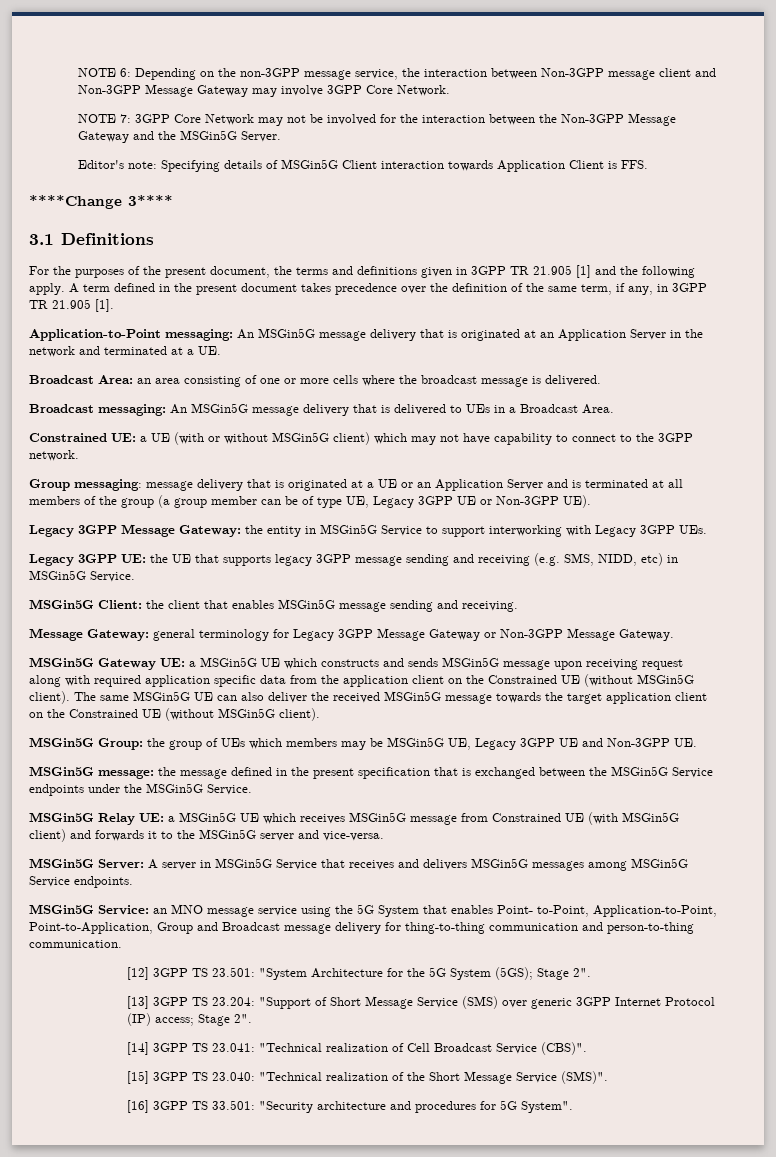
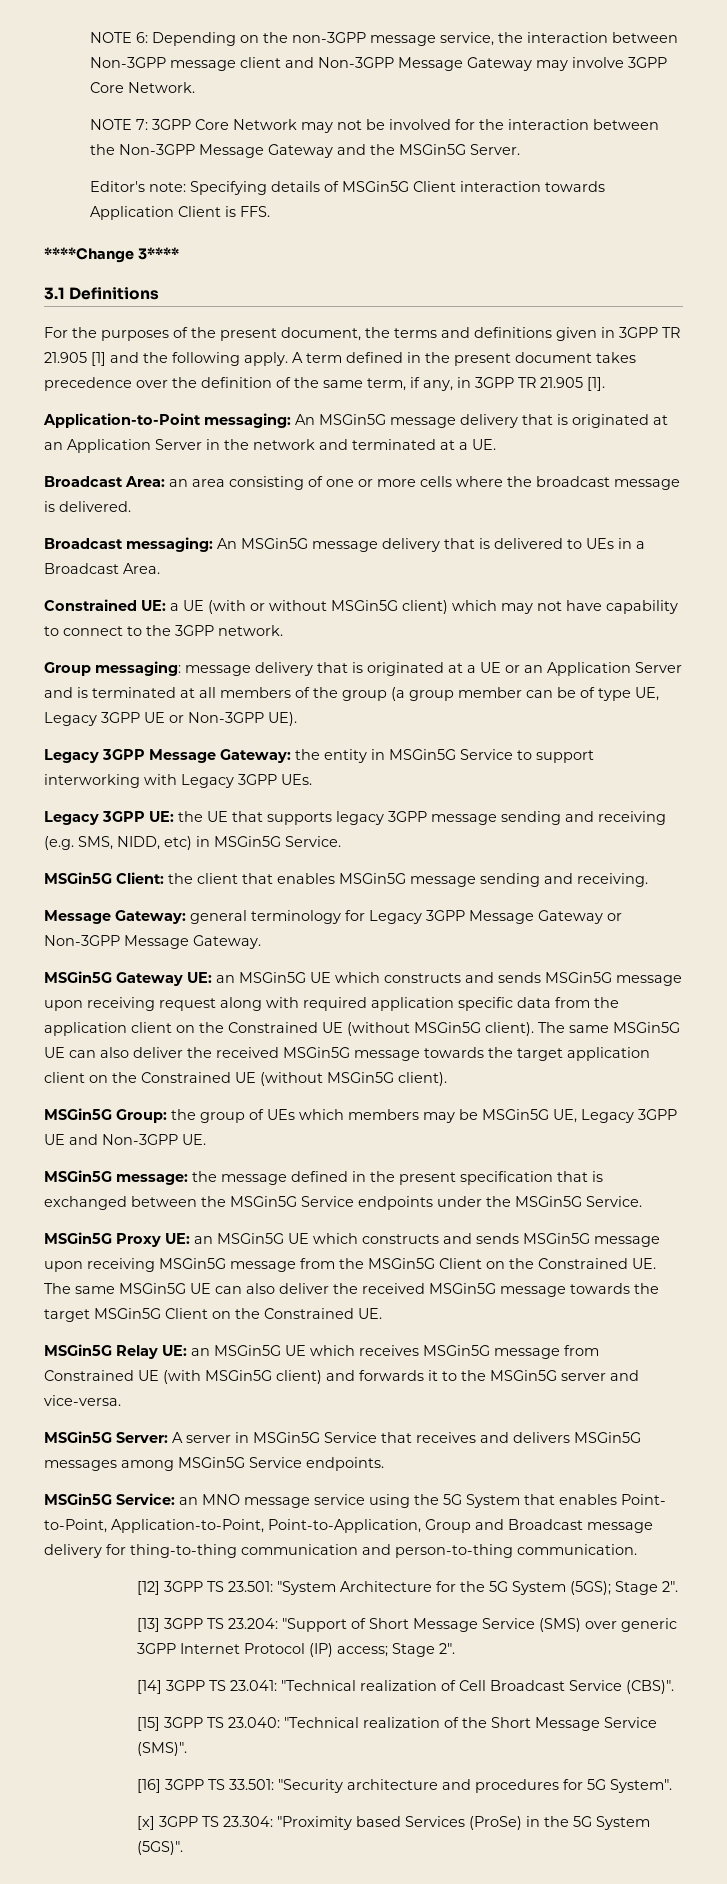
[189,661,196,667] a -> [216,975,235,983] an
(252, 789) none -> [44,1232,660,1247] [44,1258,656,1272] [44,1283,659,1297] [44,1308,382,1322] // MSGin5G Proxy UE: an MSGin5G UE which constructs and sends MSGin5G message upon receiving MSGin5G message from the MSGin5G Client on the Constrained UE. The same MSGin5G UE can also deliver the received MSGin5G message towards the target MSGin5G Client on the Constrained UE.
[168,816,175,822] a -> [191,1348,210,1356] an
(574, 1107) none -> [136,1816,650,1830] [136,1841,183,1855] // [x] 3GPP TS 23.304: "Proximity based Services (ProSe) in the 5G System (5GS)".

